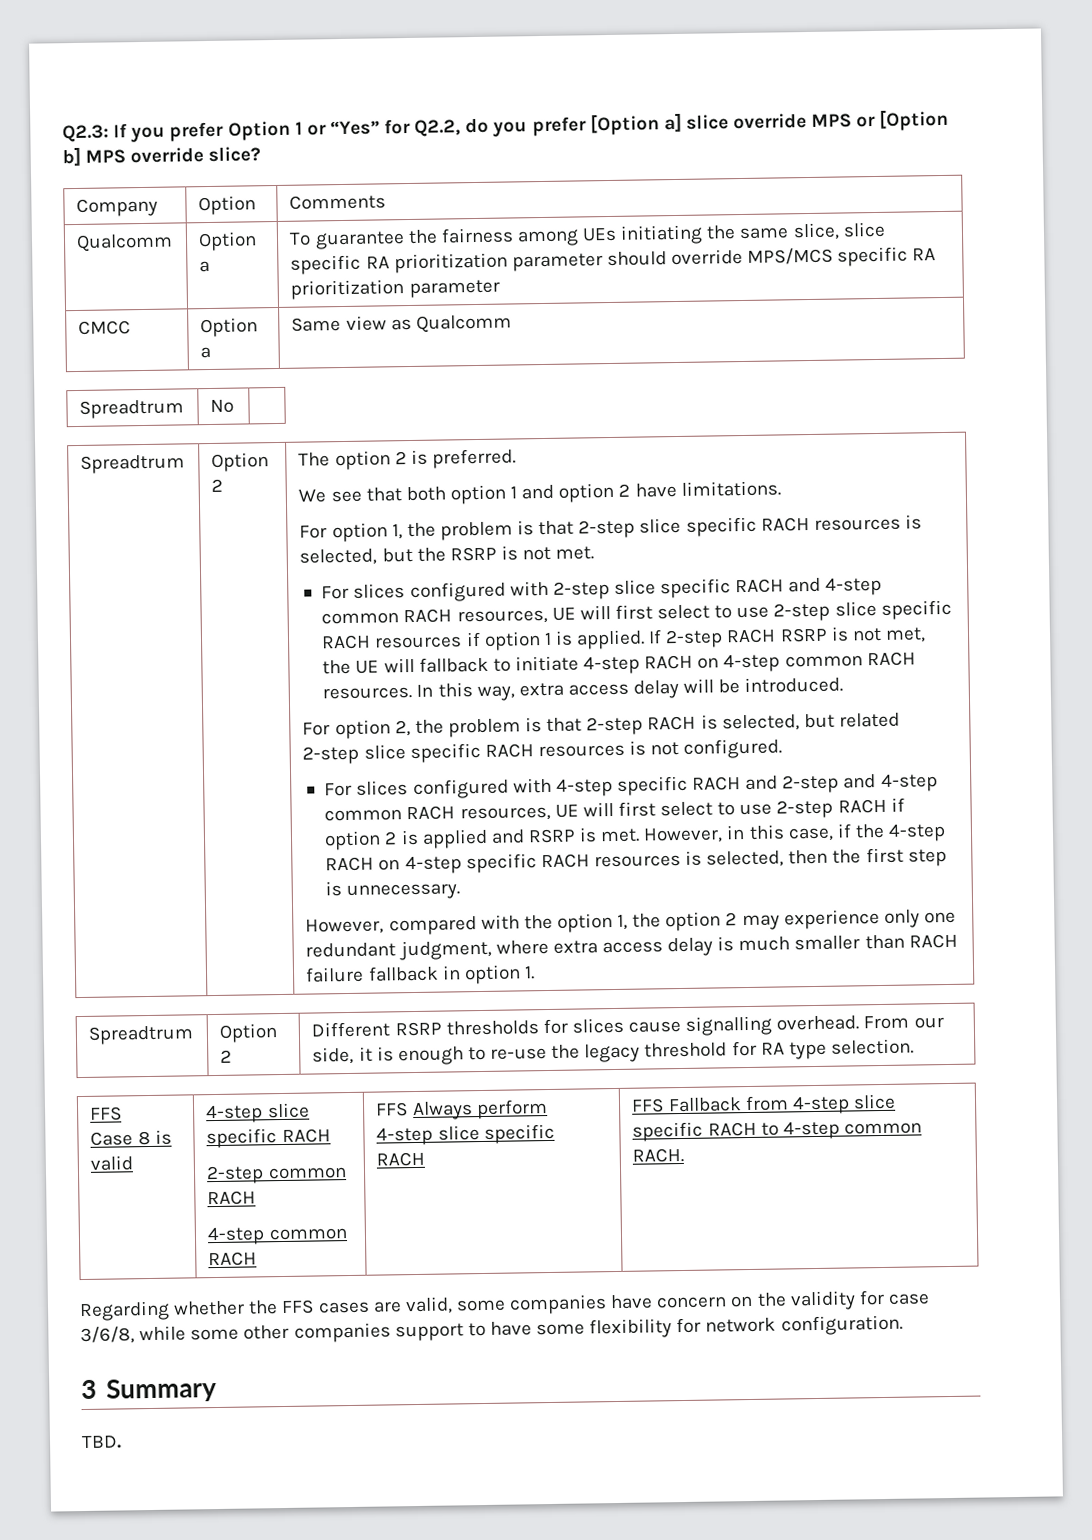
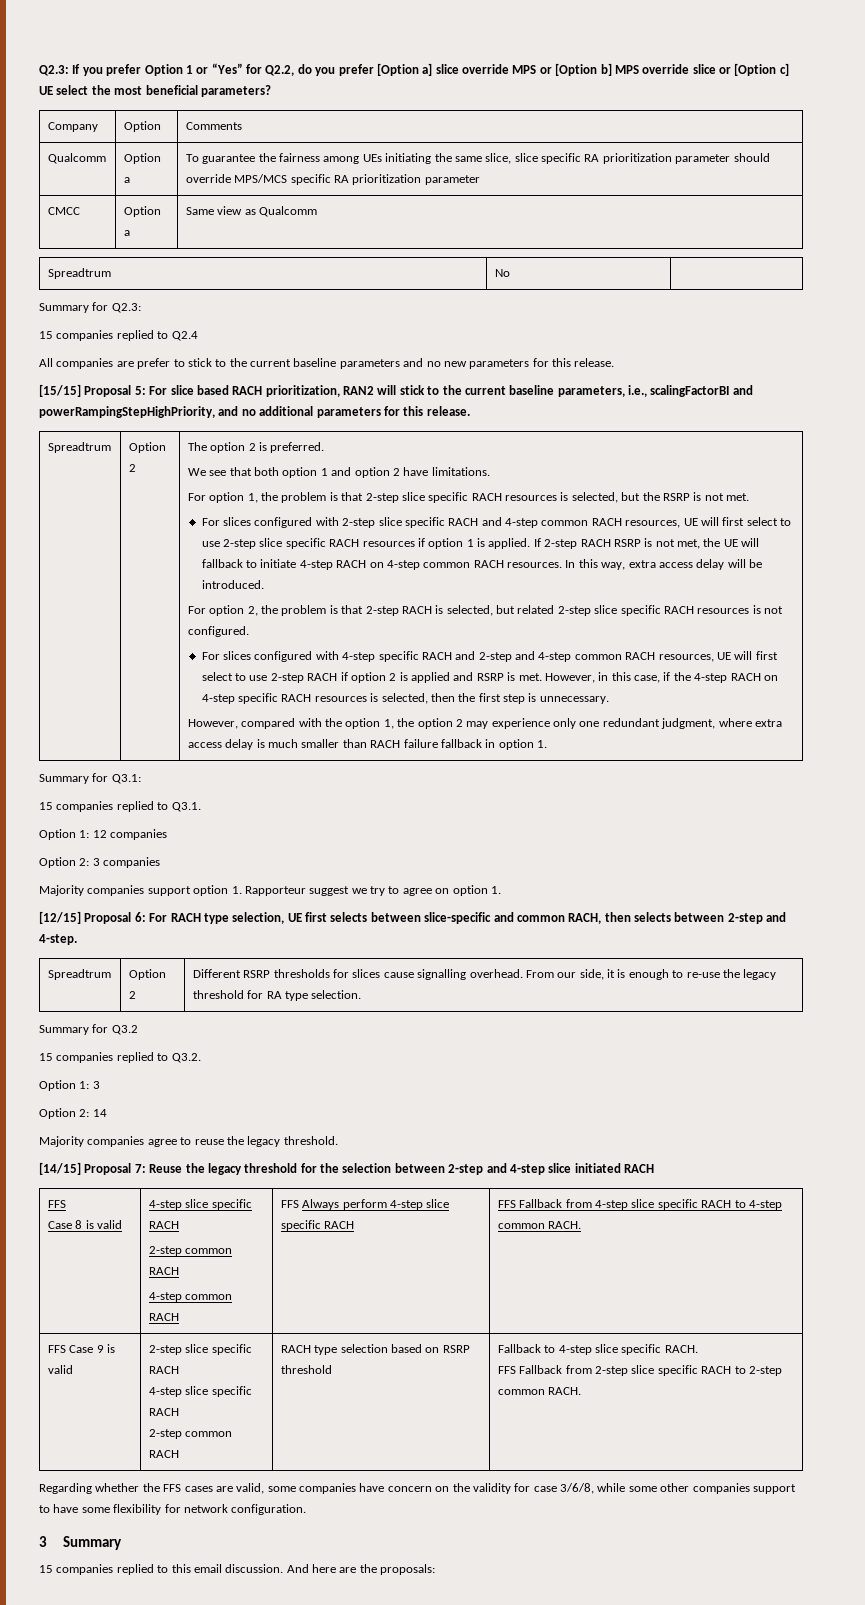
[208,146,262,162] slice? -> [692,63,789,76] [39,85,271,97] slice or [Option c] UE select the most beneficial parameters?
(235, 406) none -> [39,302,141,313] [39,330,198,341] [39,358,615,369] [39,384,753,397] [39,406,470,418] // Summary for Q2.3: // 15 companies replied to Q2.4 // All companies are prefer to stick to the current baseline parameters and no new parameters for this release. // [15/15] Proposal 5: For slice based RACH prioritization, RAN2 will stick to the current baseline parameters, i.e., scalingFactorBI and powerRampingStepHighPriority, and no additional parameters for this release.
(535, 973) none -> [39,773,141,784] [39,801,201,812] [39,829,168,840] [39,857,161,868] [39,885,501,896] [39,911,787,924] [39,934,77,945] // Summary for Q3.1: // 15 companies replied to Q3.1. // Option 1: 12 companies // Option 2: 3 companies // Majority companies support option 1. Rapporteur suggest we try to agree on option 1. // [12/15] Proposal 6: For RACH type selection, UE first selects between slice-specific and common RACH, then selects between 2-step and 4-step.
(914, 1046) none -> [39,1024,138,1035] [39,1052,201,1063] [39,1080,100,1091] [39,1108,107,1119] [39,1136,338,1147] [39,1162,654,1175] // Summary for Q3.2 // 15 companies replied to Q3.2. // Option 1: 3 // Option 2: 14 // Majority companies agree to reuse the legacy threshold. // [14/15] Proposal 7: Reuse the legacy threshold for the selection between 2-step and 4-step slice initiated RACH
(685, 1155) none -> [47,1344,116,1353] [47,1365,73,1374] [148,1344,252,1355] [148,1366,179,1374] [148,1386,252,1397] [148,1408,179,1416] [148,1429,233,1439] [148,1450,179,1458] [280,1344,470,1355] [280,1365,332,1374] [497,1344,698,1355] [497,1365,782,1376] [497,1387,582,1395] // FFS Case 9 is valid | 2-step slice specific RACH // 4-step slice specific RACH // 2-step common RACH | RACH type selection based on RSRP threshold | Fallback to 4-step slice specific RACH. // FFS Fallback from 2-step slice specific RACH to 2-step common RACH.
[81,1435,122,1450] TBD. -> [39,1564,436,1575] 15 companies replied to this email discussion. And here are the proposals:

